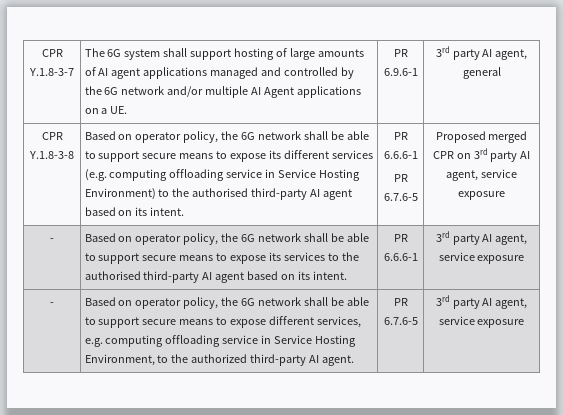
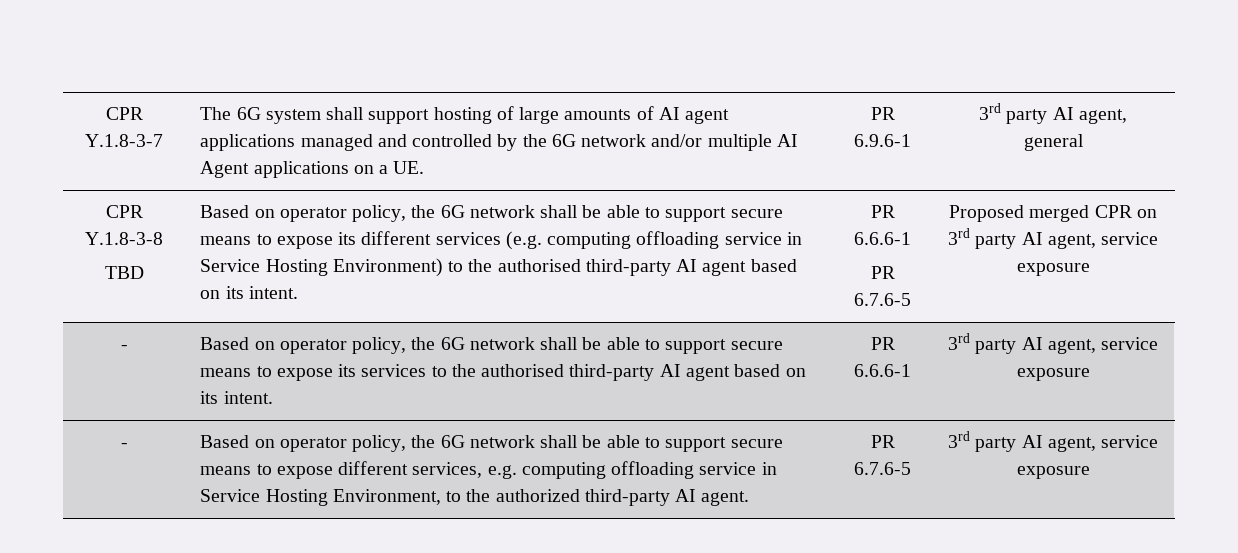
(74, 155) none -> [104,266,144,279] // TBD

